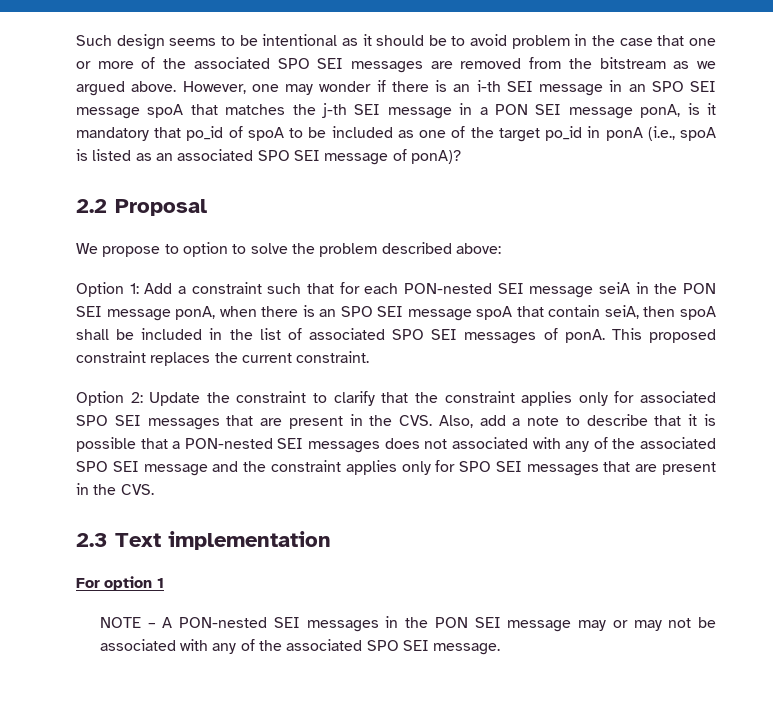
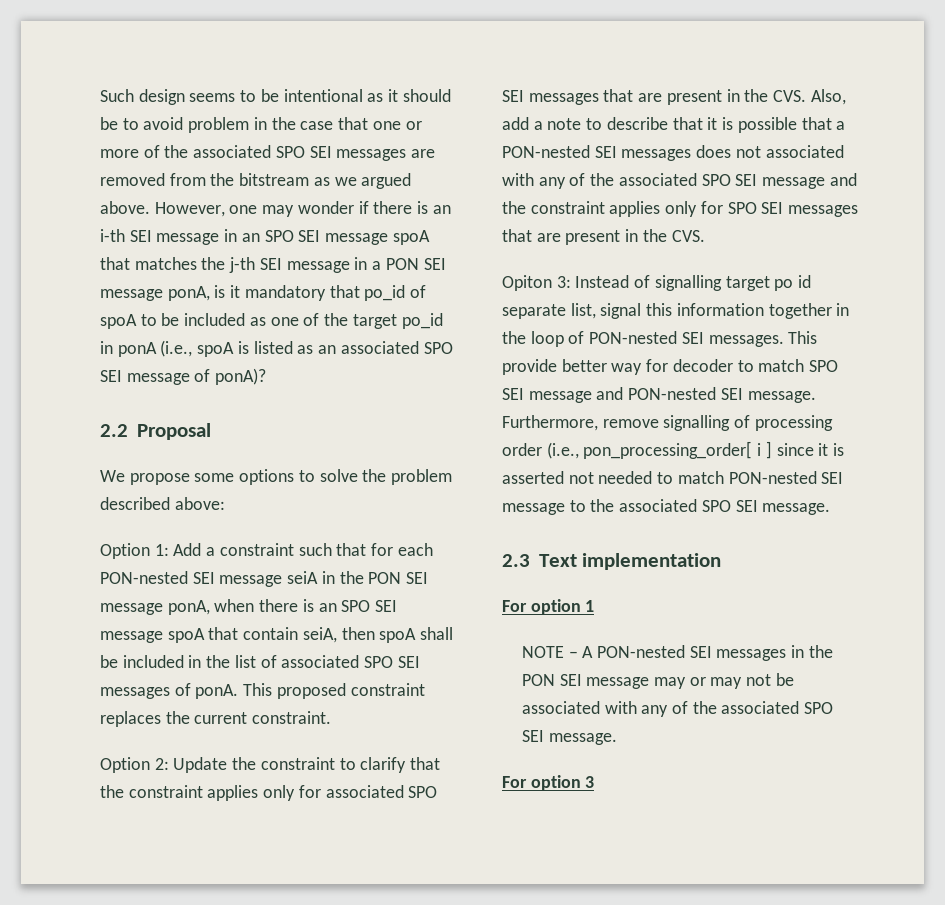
[164,242,228,257] to option -> [194,469,295,485] some options
(154, 489) none -> [502,275,812,291] [502,303,850,319] [502,331,818,347] [502,359,839,375] [502,387,816,403] [502,415,833,431] [502,441,845,459] [502,471,844,484] [502,499,831,515] // Opiton 3: Instead of signalling target po id separate list, signal this information together in the loop of PON-nested SEI messages. This provide better way for decoder to match SPO SEI message and PON-nested SEI message. Furthermore, remove signalling of processing order (i.e., pon_processing_order[ i ] since it is asserted not needed to match PON-nested SEI message to the associated SPO SEI message.
(501, 649) none -> [502,775,595,791] // For option 3

